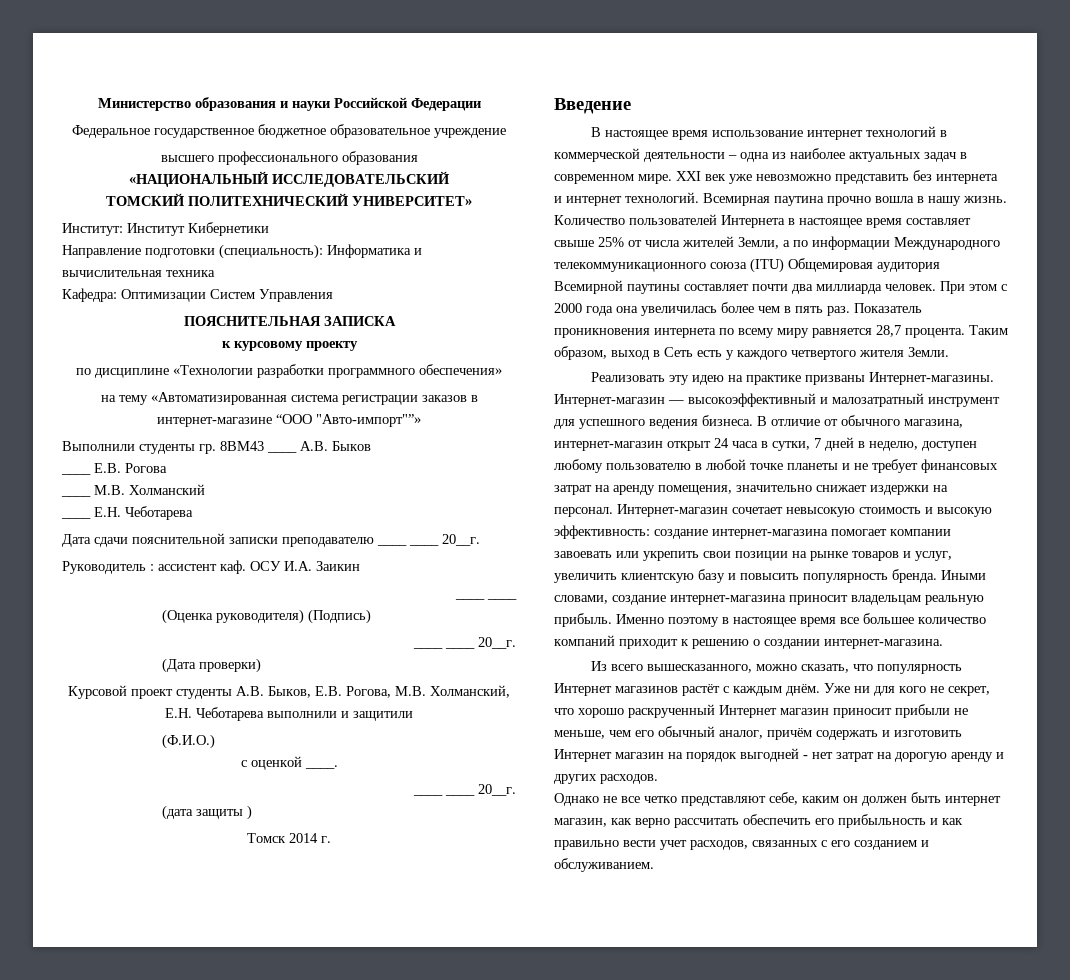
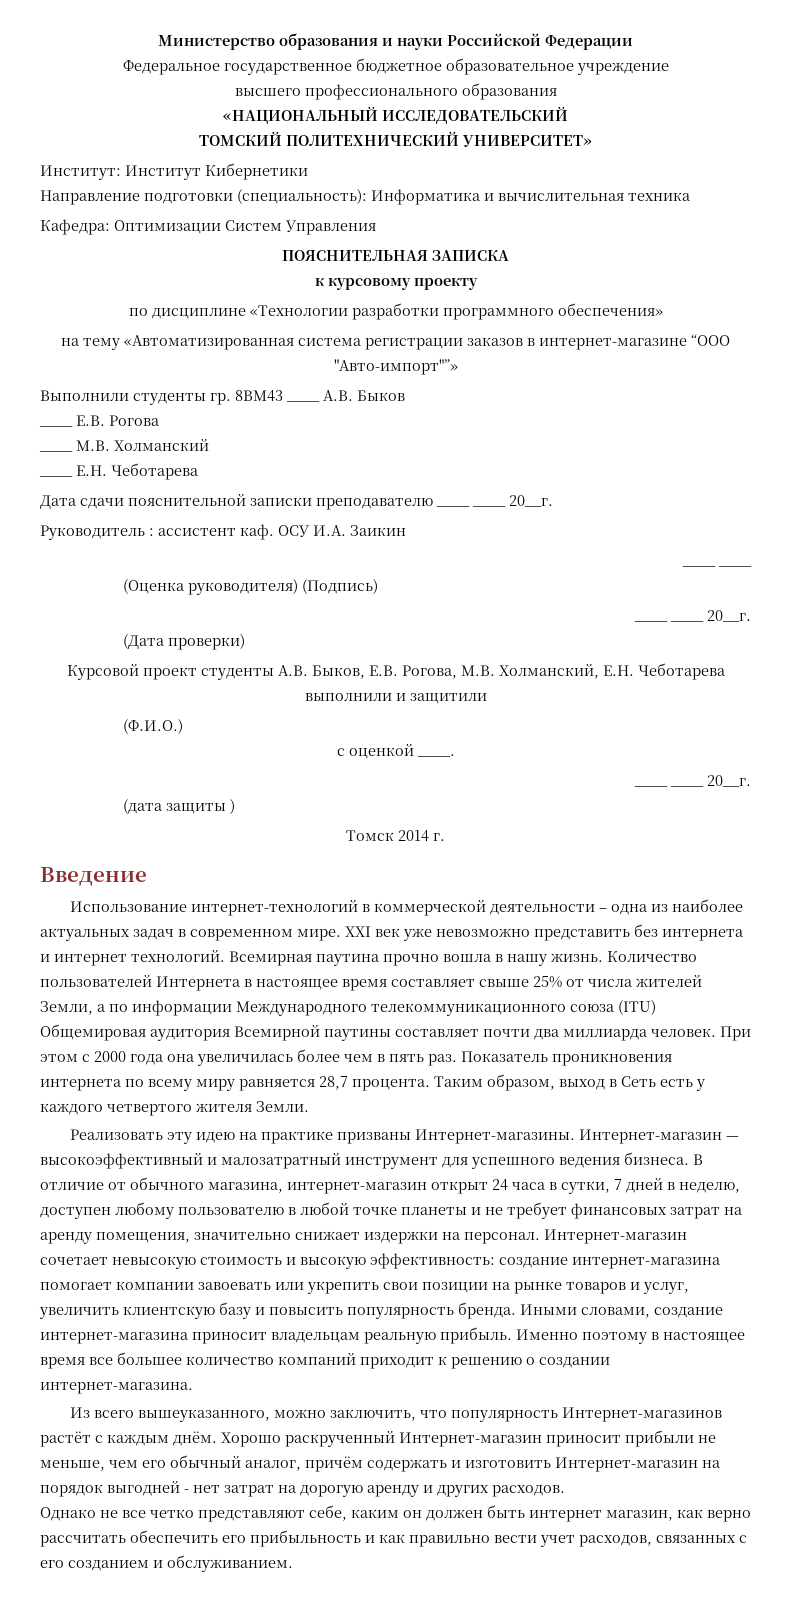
[590,126,936,140] В настоящее время использование интернет технологий -> [70,900,359,916] Использование интернет-технологий
[646,664,962,674] [554,683,990,696] [554,704,829,718] вышесказанного, можно сказать, что популярность Интернет магазинов растёт с каждым днём. Уже ни для кого не секрет, что хорошо раскрученный Интернет магазин -> [138,1407,723,1422] [40,1431,542,1447] вышеуказанного, можно заключить, что популярность Интернет-магазинов растёт с каждым днём. Хорошо раскрученный Интернет-магазин
[554,749,664,762] Интернет магазин -> [555,1457,698,1472] Интернет-магазин

